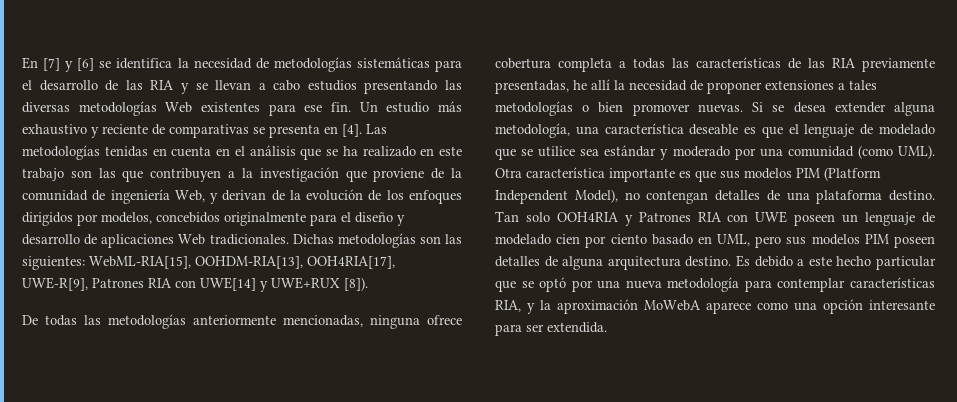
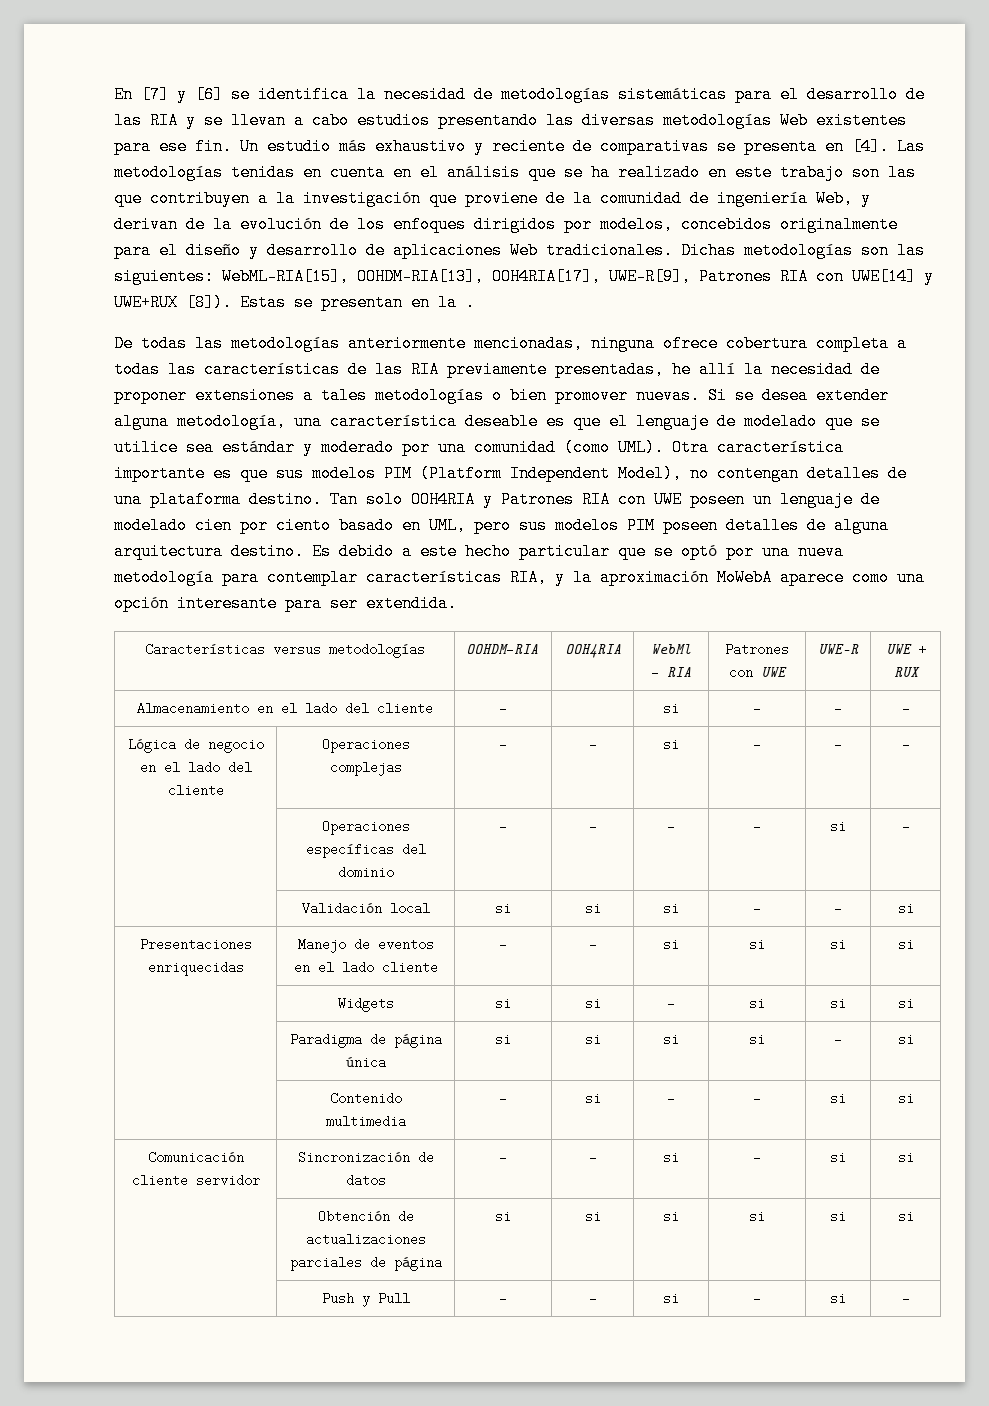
(368, 284) none -> [240,294,475,311] Estas se presentan en la .
(607, 327) none -> [144,643,425,658] [466,643,539,656] [564,644,621,658] [651,644,691,654] [651,666,691,679] [725,643,789,656] [729,666,787,679] [818,644,859,654] [885,643,926,656] [893,667,920,677] [136,702,433,715] [499,702,507,715] [663,704,679,713] [753,702,761,715] [834,702,842,715] [901,702,910,715] [127,738,264,753] [139,761,252,774] [167,784,224,797] [321,738,410,753] [329,761,402,776] [499,738,507,751] [588,738,597,751] [663,740,679,749] [753,738,761,751] [834,738,842,751] [901,738,910,751] [321,820,410,835] [305,843,426,858] [337,866,394,879] [499,820,507,833] [588,820,597,833] [667,820,675,833] [753,820,761,833] [830,822,846,831] [901,820,910,833] [301,902,430,915] [495,904,511,913] [584,904,601,913] [663,904,679,913] [753,902,761,915] [834,902,842,915] [897,904,914,913] [139,938,252,951] [147,961,244,976] [297,938,434,953] [293,961,438,974] [499,938,507,951] [588,938,597,951] [663,940,679,949] [749,940,765,949] [830,940,846,949] [897,940,914,949] [337,997,394,1012] [495,999,511,1008] [584,999,601,1008] [667,997,675,1010] [749,999,765,1008] [830,999,846,1008] [897,999,914,1008] [289,1033,442,1048] [345,1056,386,1069] [495,1035,511,1044] [584,1035,601,1044] [663,1035,679,1044] [749,1035,765,1044] [834,1033,842,1046] [897,1035,914,1044] [329,1092,402,1105] [325,1115,406,1128] [499,1092,507,1105] [584,1094,601,1103] [667,1092,675,1105] [753,1092,761,1105] [830,1094,846,1103] [897,1094,914,1103] [147,1151,244,1164] [131,1174,260,1187] [297,1151,434,1164] [345,1174,386,1187] [499,1151,507,1164] [588,1151,597,1164] [663,1153,679,1162] [753,1151,761,1164] [830,1153,846,1162] [897,1153,914,1162] [317,1210,414,1223] [305,1233,426,1246] [289,1256,442,1271] [495,1212,511,1221] [584,1212,601,1221] [663,1212,679,1221] [749,1212,765,1221] [830,1212,846,1221] [897,1212,914,1221] [321,1292,410,1307] [499,1292,507,1305] [588,1292,597,1305] [663,1294,679,1303] [753,1292,761,1305] [830,1294,846,1303] [901,1292,910,1305] // Características versus metodologías | OOHDM-RIA | OOH4RIA | WebMl - RIA | Patrones con UWE | UWE-R | UWE + RUX // Almacenamiento en el lado del cliente | - | | si | - | - | - // Lógica de negocio en el lado del cliente | Operaciones complejas | - | - | si | - | - | - // | Operaciones específicas del dominio | - | - | - | - | si | - // | Validación local | si | si | si | - | - | si // Presentaciones enriquecidas | Manejo de eventos en el lado cliente | - | - | si | si | si | si // | Widgets | si | si | - | si | si | si // | Paradigma de página única | si | si | si | si | - | si // | Contenido multimedia | - | si | - | - | si | si // Comunicación cliente servidor | Sincronización de datos | - | - | si | - | si | si // | Obtención de actualizaciones parciales de página | si | si | si | si | si | si // | Push y Pull | - | - | si | - | si | -

